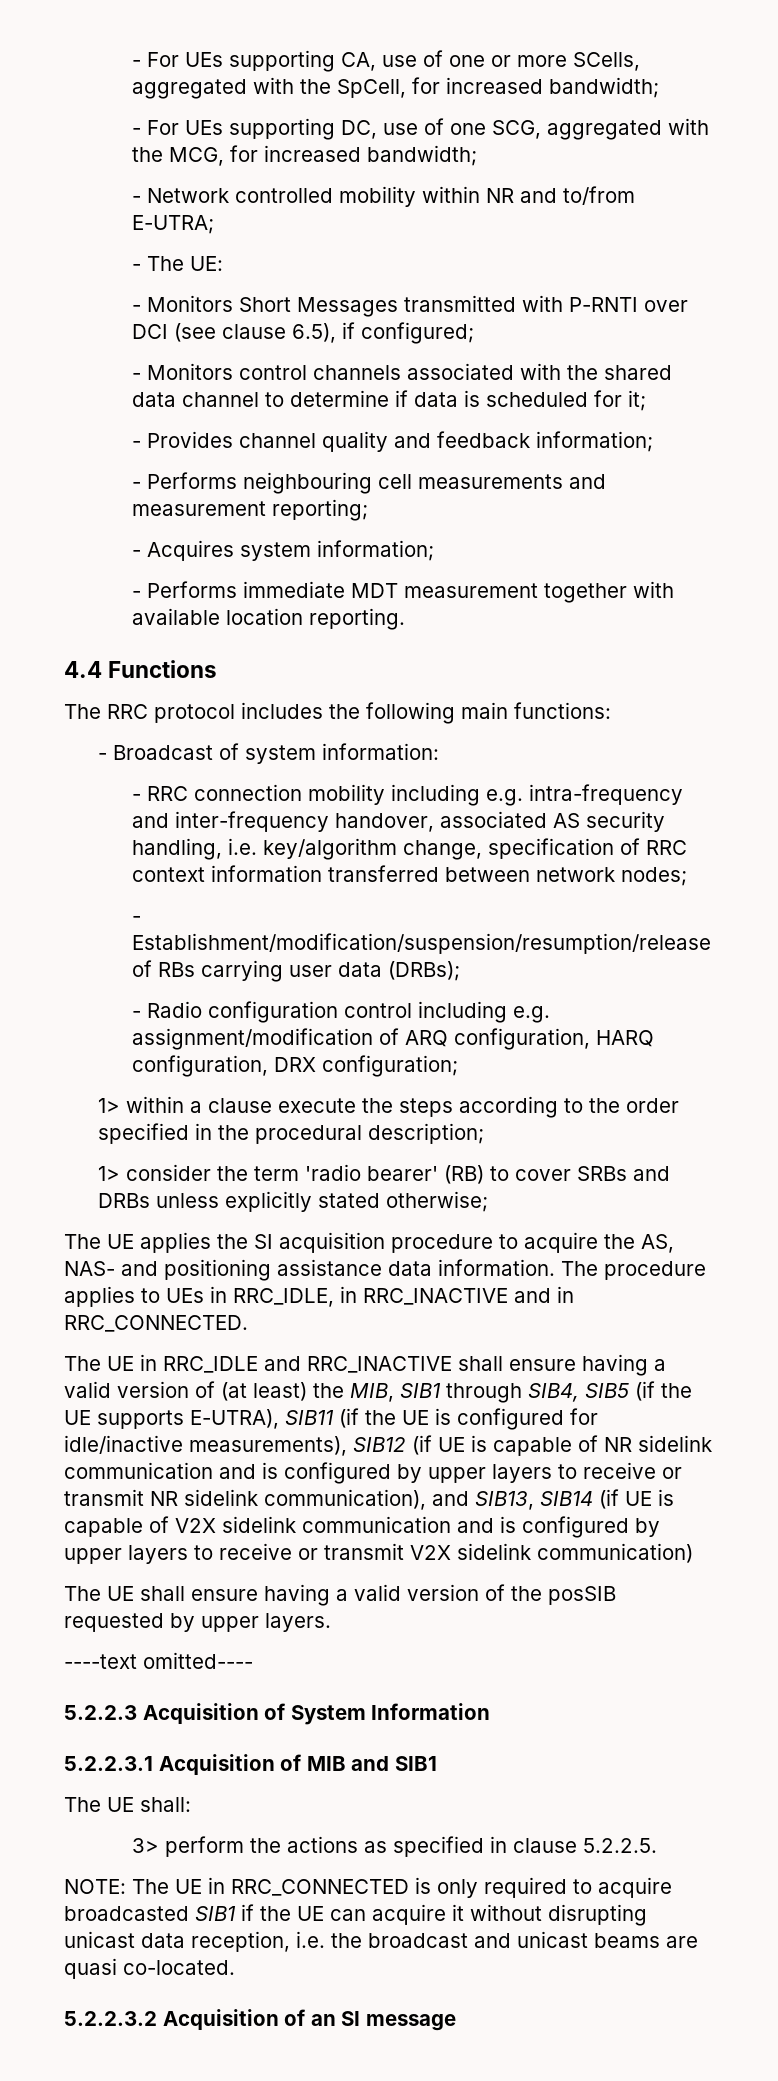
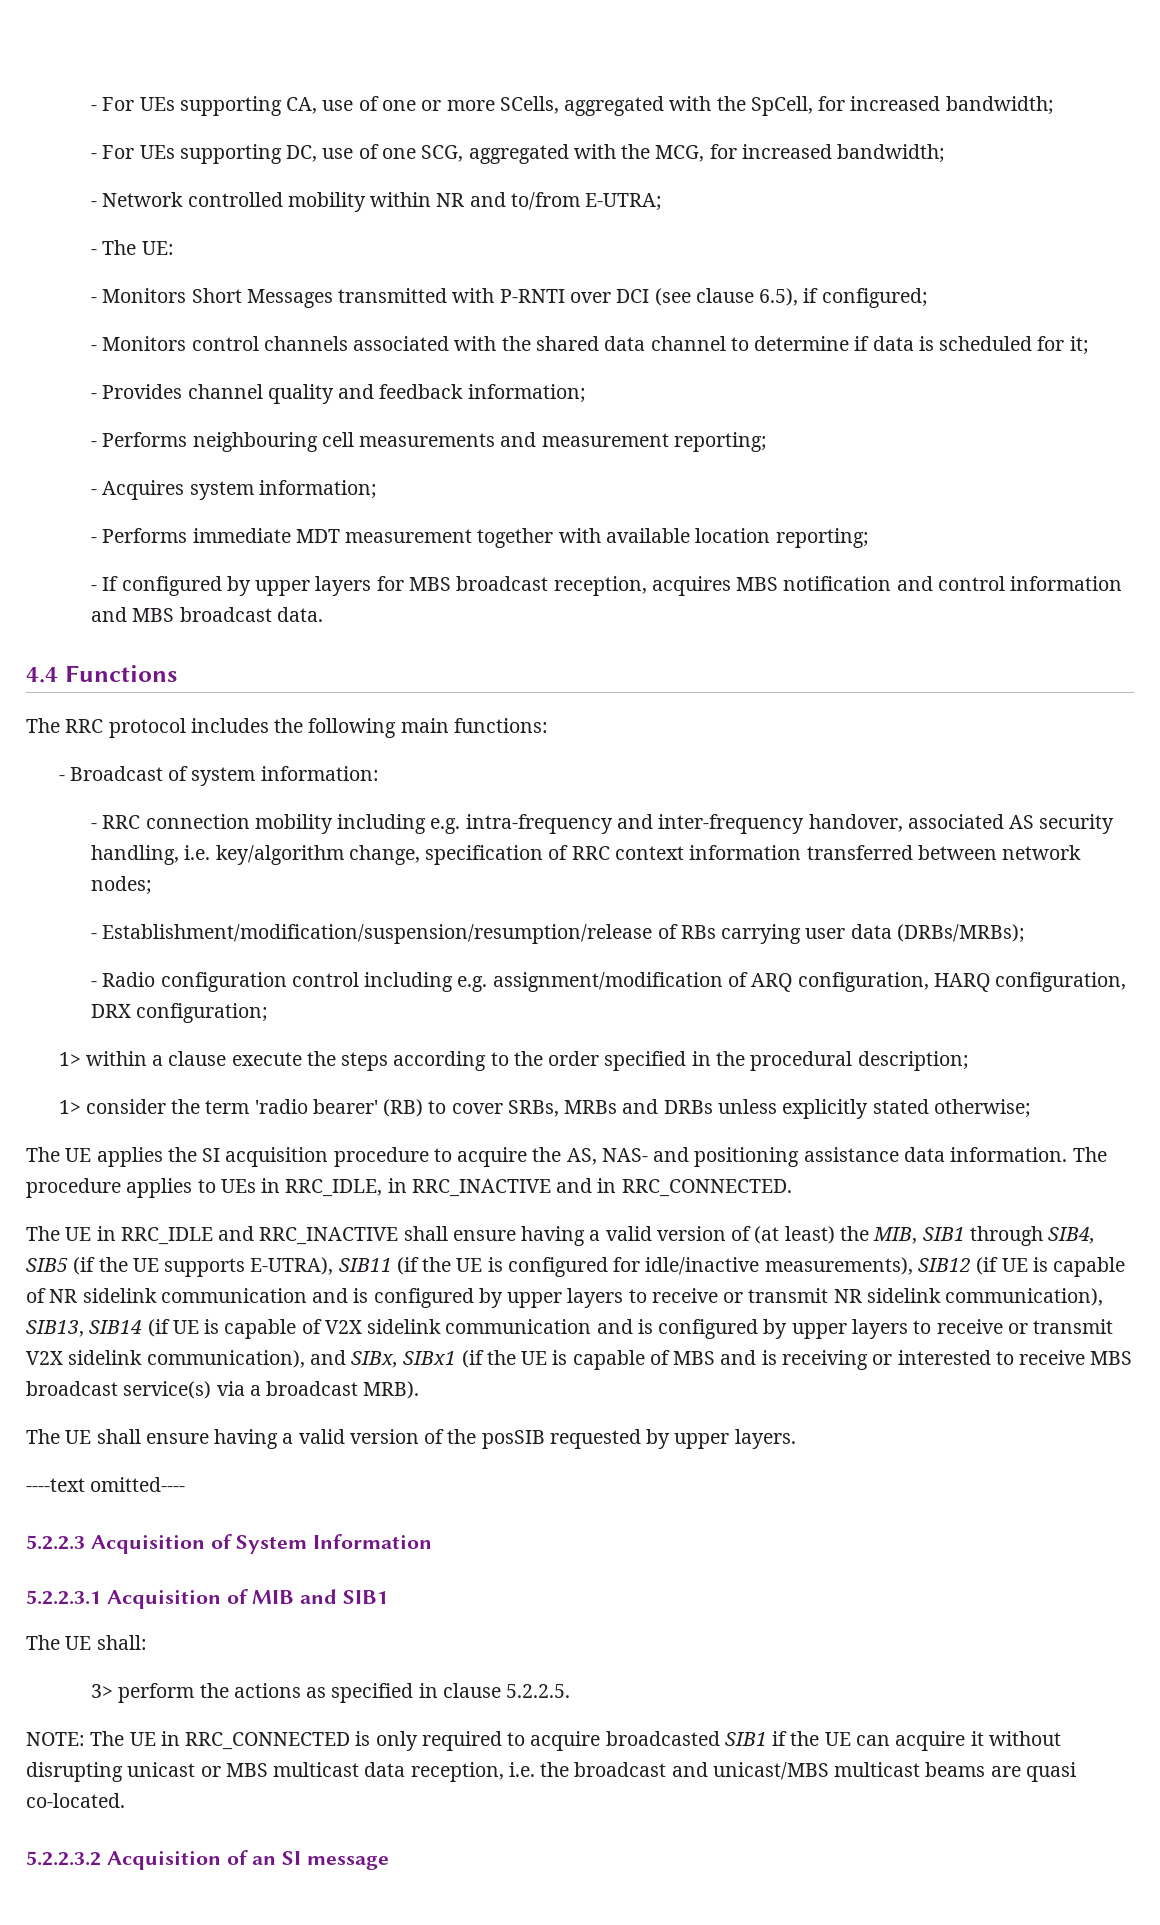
[308,608,405,630] reporting. -> [775,528,869,548] [91,576,1123,596] [91,607,323,622] reporting; // - If configured by upper layers for MBS broadcast reception, acquires MBS notification and control information and MBS broadcast data.
[387,961,460,981] (DRBs); -> [897,924,1026,943] (DRBs/MRBs);
[576,1166,627,1181] SRBs -> [507,1100,618,1117] SRBs, MRBs
[432,1491,469,1506] and -> (1104, 1297) none
[537,1543,693,1563] communication) -> [146,1350,1133,1370] [26,1381,420,1399] communication), and SIBx, SIBx1 (if the UE is capable of MBS and is receiving or interested to receive MBS broadcast service(s) via a broadcast MRB).
(135, 1939) none -> [200,1762,360,1777] or MBS multicast
[517,1931,588,1948] unicast -> [712,1762,921,1780] unicast/MBS multicast

